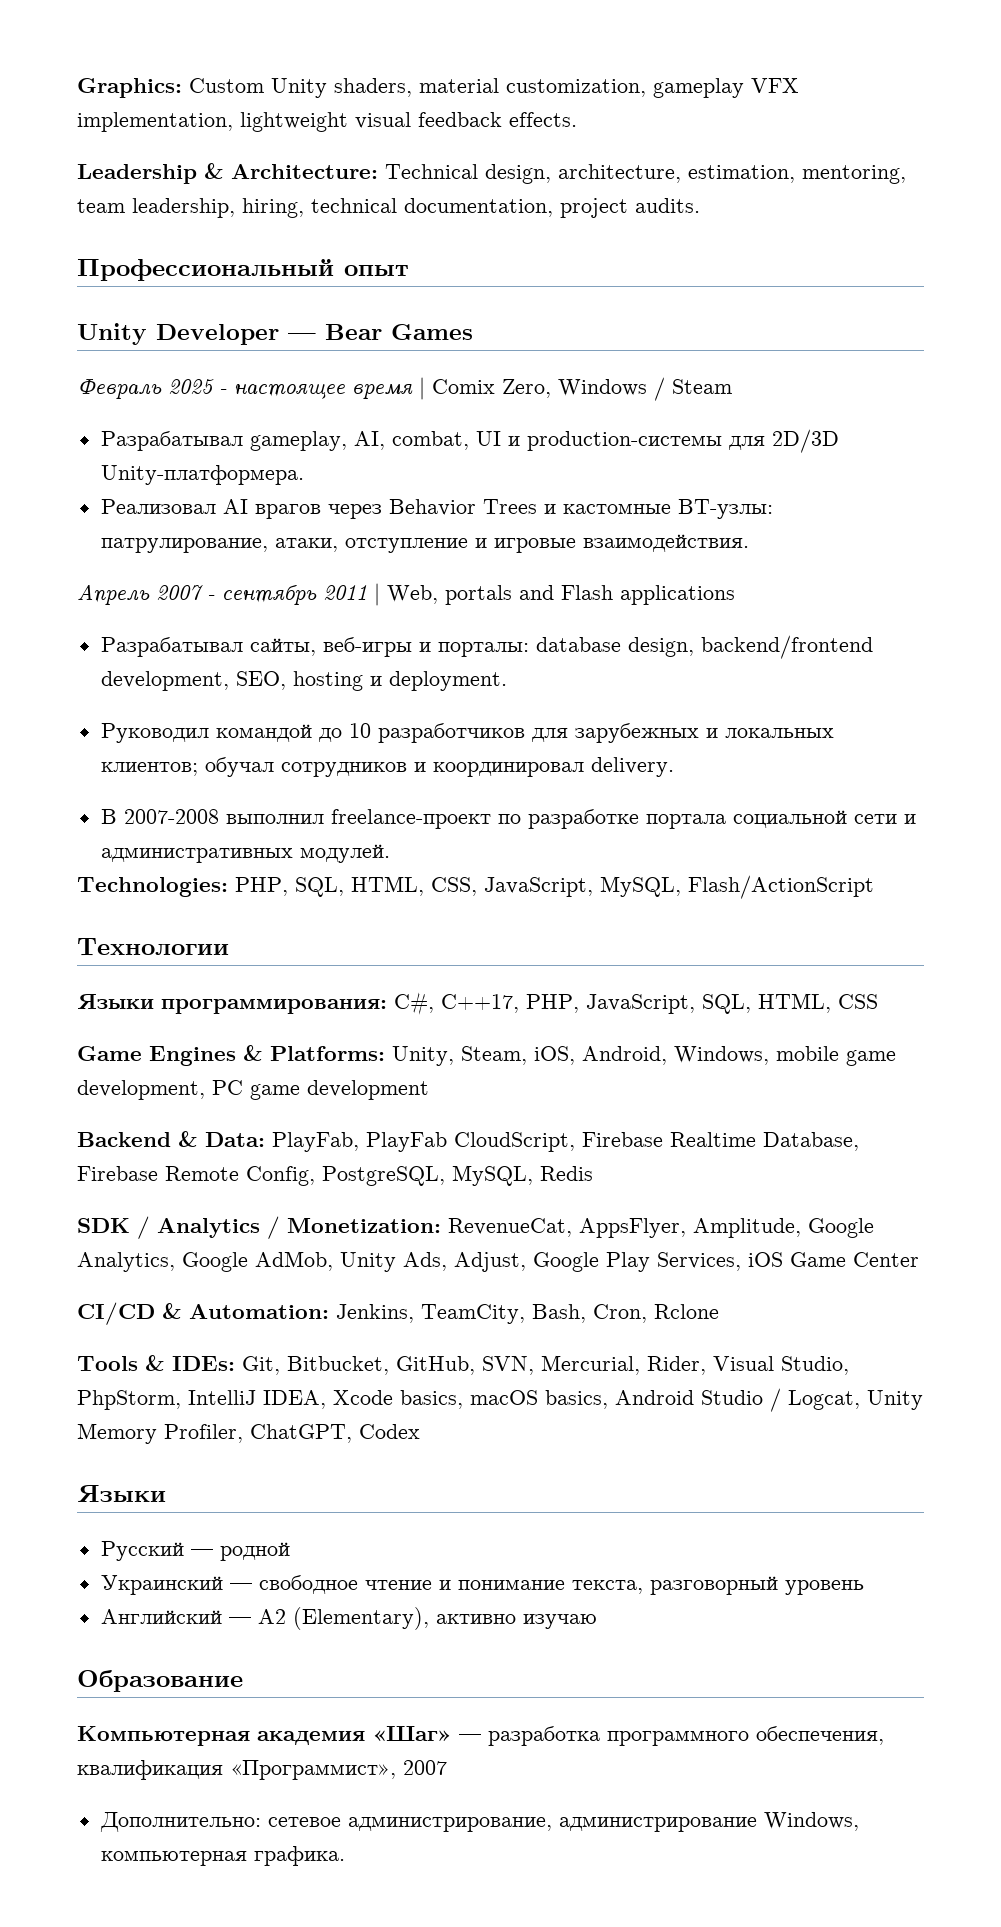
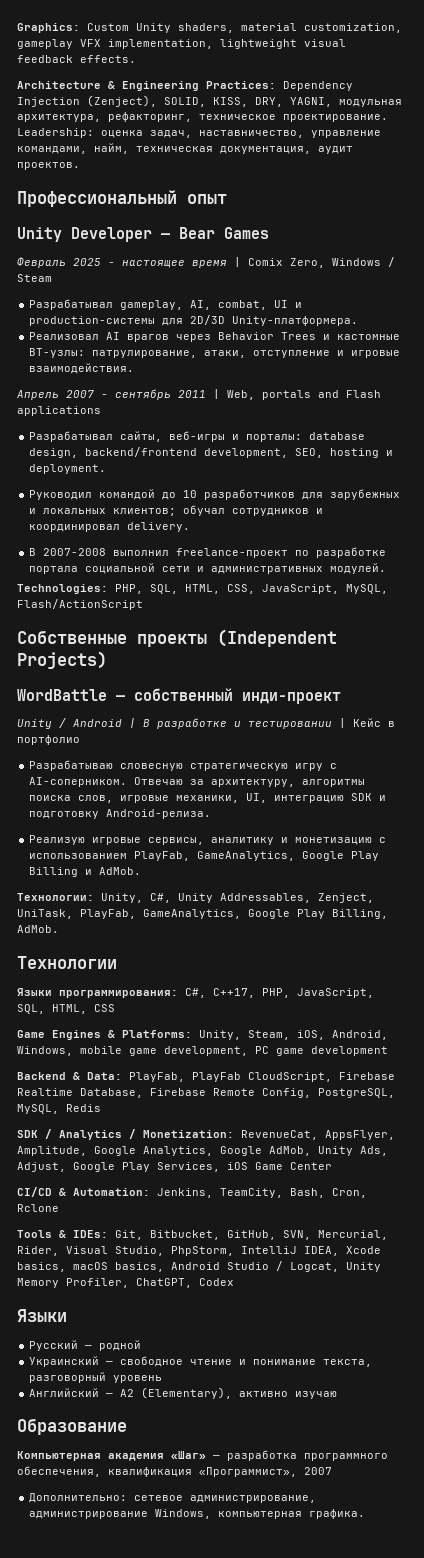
[77,163,906,184] [77,198,700,218] Leadership & Architecture: Technical design, architecture, estimation, mentoring, team leadership, hiring, technical documentation, project audits. -> [17,81,353,91] [17,95,402,107] [17,112,388,122] [17,128,381,138] [17,143,353,154] [17,162,80,170] Architecture & Engineering Practices: Dependency Injection (Zenject), SOLID, KISS, DRY, YAGNI, модульная архитектура, рефакторинг, техническое проектирование. Leadership: оценка задач, наставничество, управление командами, найм, техническая документация, аудит проектов.
(874, 887) none -> [17,629,337,647] [17,651,107,669] [17,688,341,704] [17,718,395,729] [17,735,80,745] [29,760,338,771] [29,777,366,787] [29,793,387,803] [29,809,212,819] [29,835,387,845] [29,851,380,861] [29,867,142,877] [17,893,374,903] [17,909,388,919] [17,925,59,933] // Собственные проекты (Independent Projects) // WordBattle — собственный инди-проект // Unity / Android | В разработке и тестировании | Кейс в портфолио // Разрабатываю словесную стратегическую игру с AI-соперником. Отвечаю за архитектуру, алгоритмы поиска слов, игровые механики, UI, интеграцию SDK и подготовку Android-релиза. // Реализую игровые сервисы, аналитику и монетизацию с использованием PlayFab, GameAnalytics, Google Play Billing и AdMob. // Технологии: Unity, C#, Unity Addressables, Zenject, UniTask, PlayFab, GameAnalytics, Google Play Billing, AdMob.

